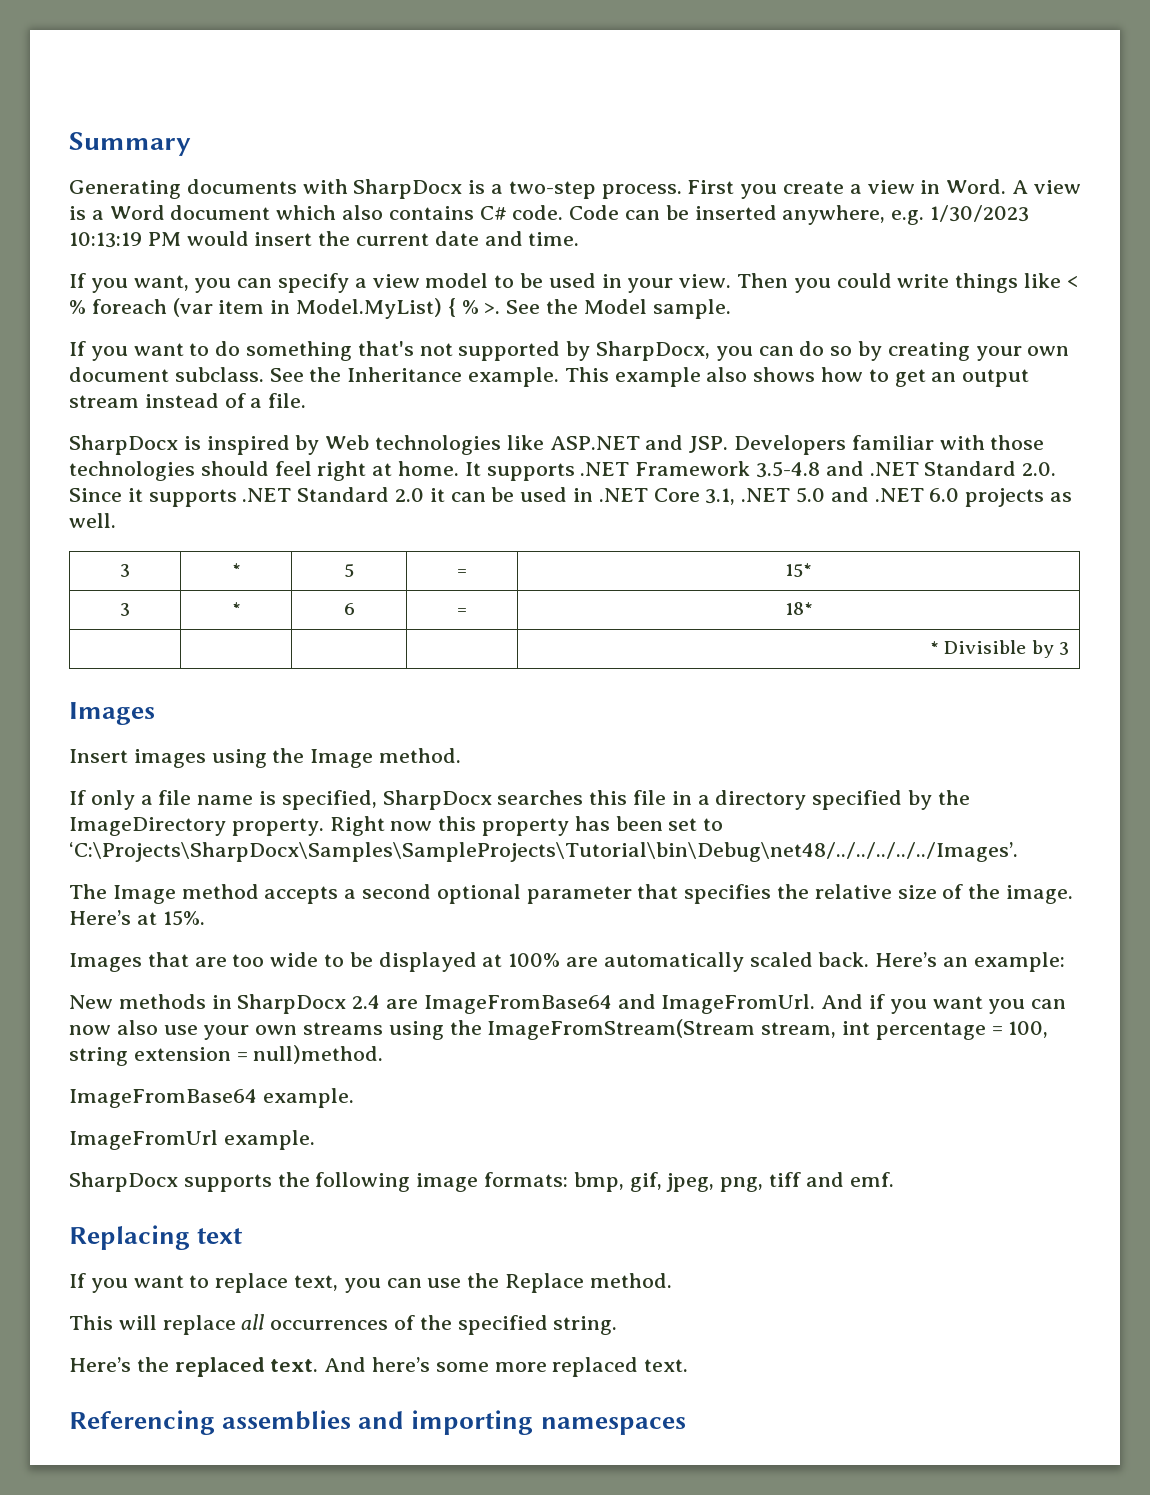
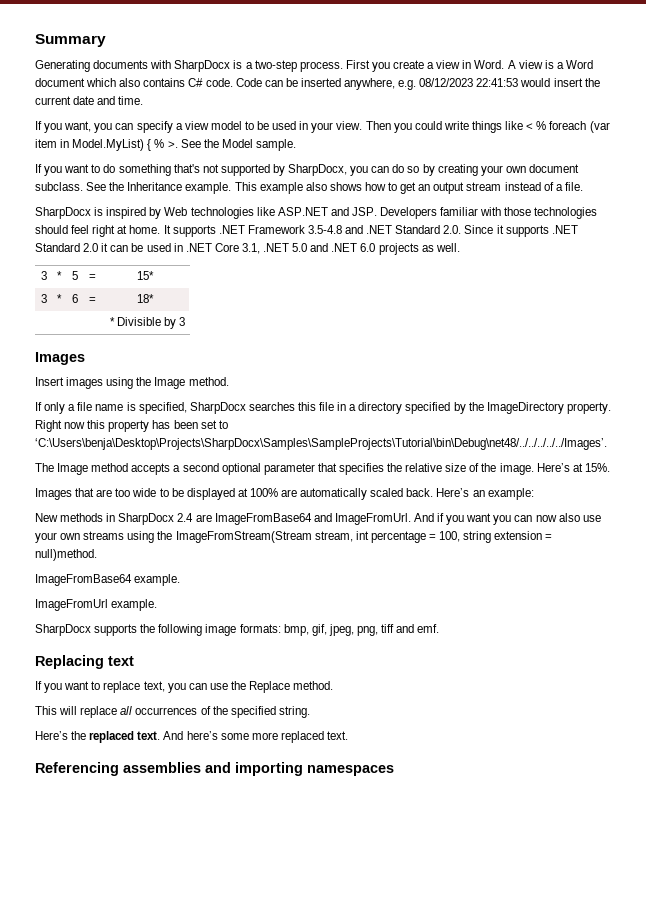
[930,205,1030,222] [69,232,181,248] 1/30/2023 10:13:19 PM -> [419,78,519,87] 08/12/2023 22:41:53
[69,842,1018,862] ‘C:\Projects\SharpDocx\Samples\SampleProjects\Tutorial\bin\Debug\net48/../../../../../Images’. -> [35,438,607,450] ‘C:\Users\benja\Desktop\Projects\SharpDocx\Samples\SampleProjects\Tutorial\bin\Debug\net48/../../../../../Images’.

